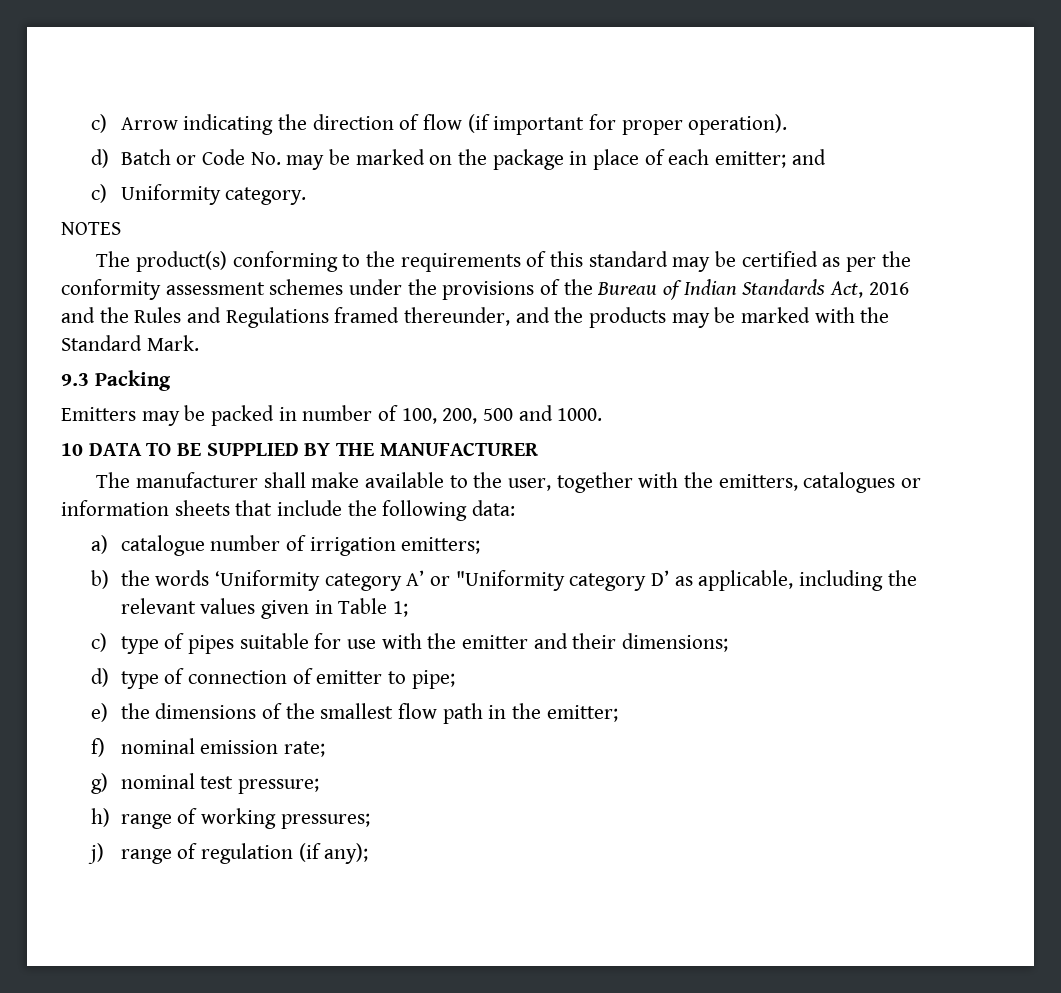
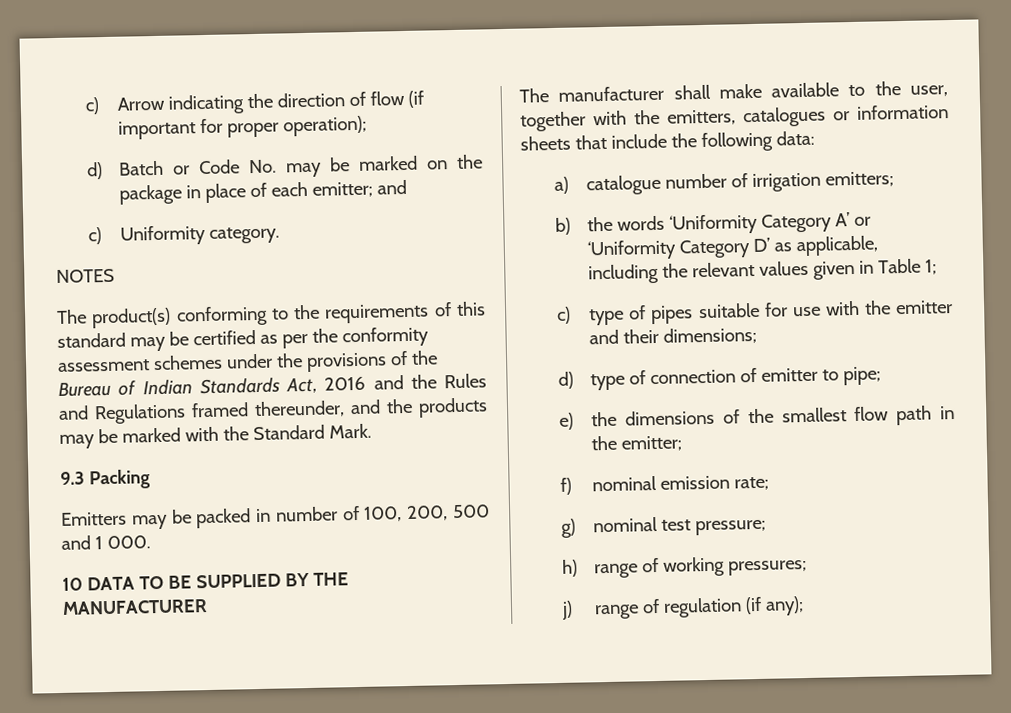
[688,114,788,135] operation). -> [283,115,368,137] operation);
[557,408,603,421] 1000. -> [94,535,151,550] 1 000.
[324,573,402,591] category -> [761,213,833,233] Category
[455,570,647,591] "Uniformity category -> [587,239,752,261] ‘Uniformity Category

